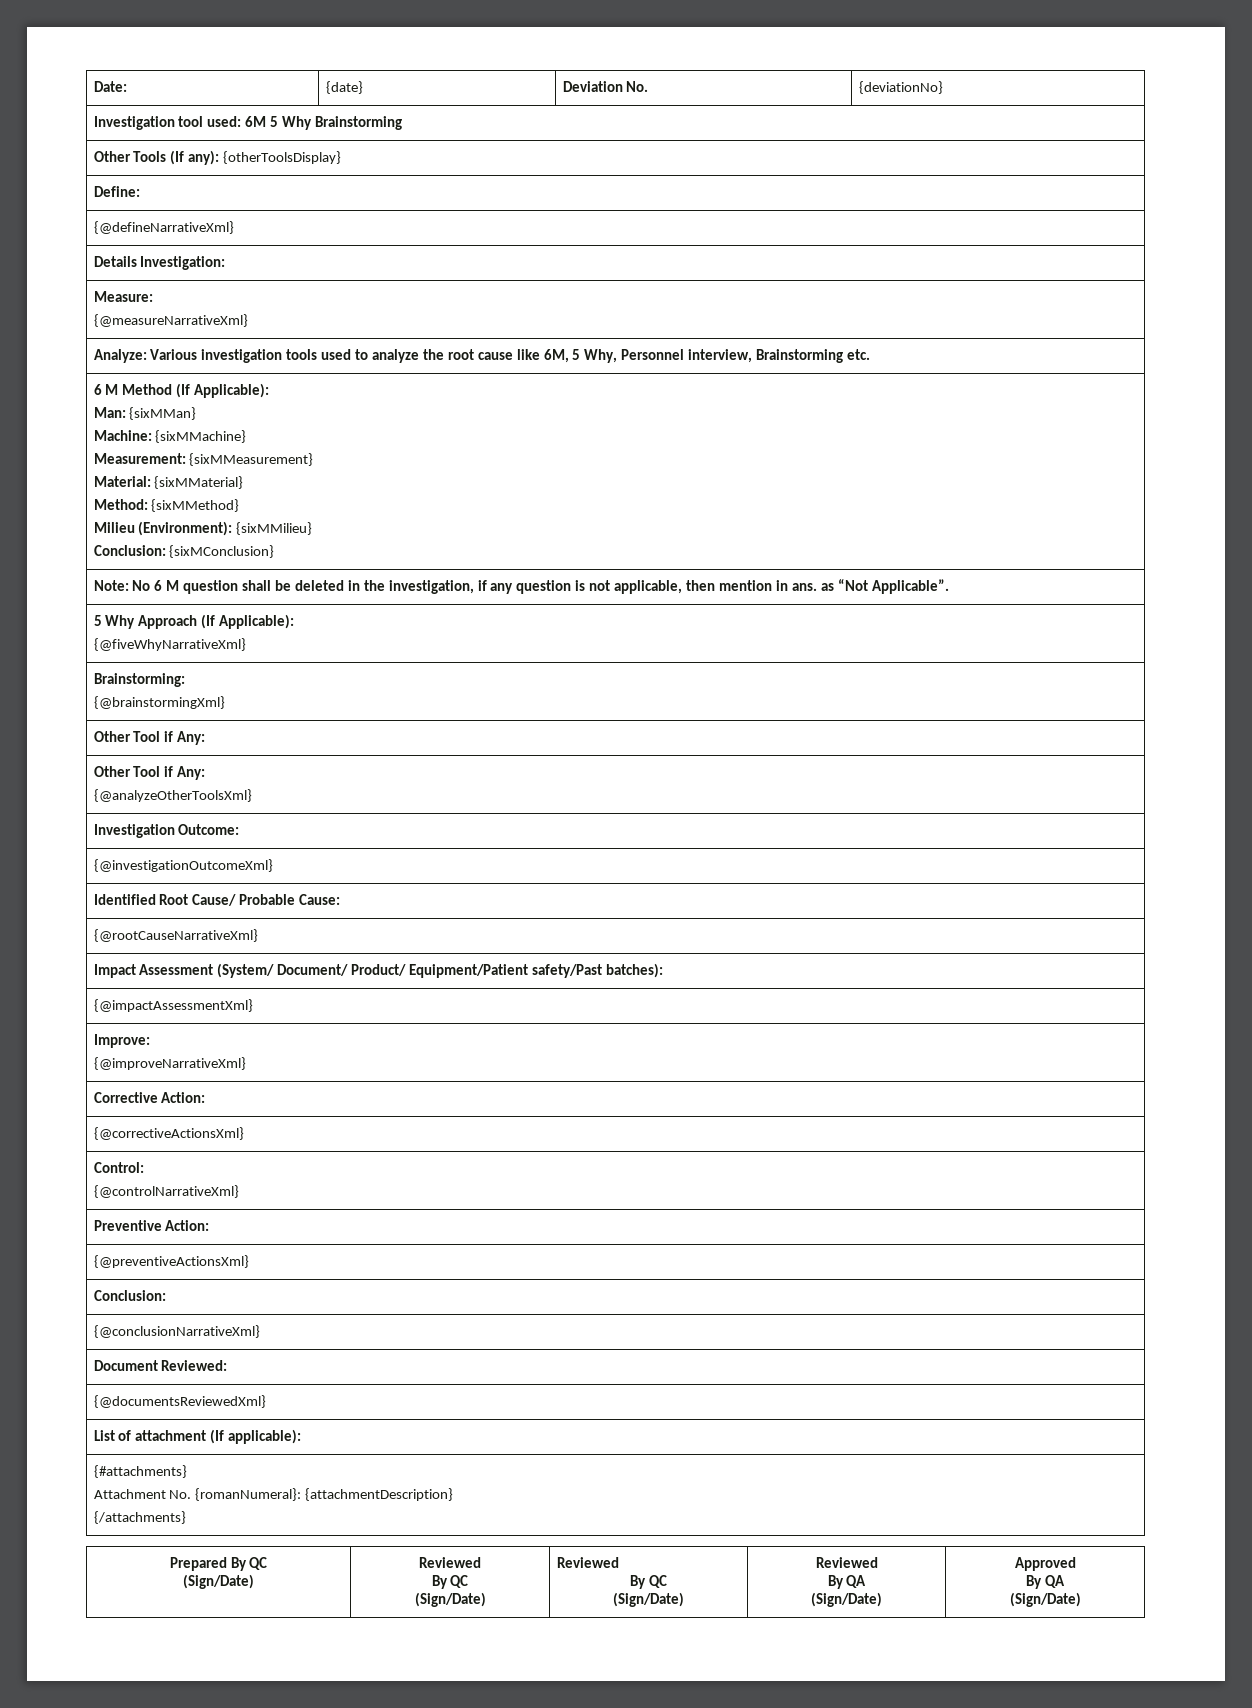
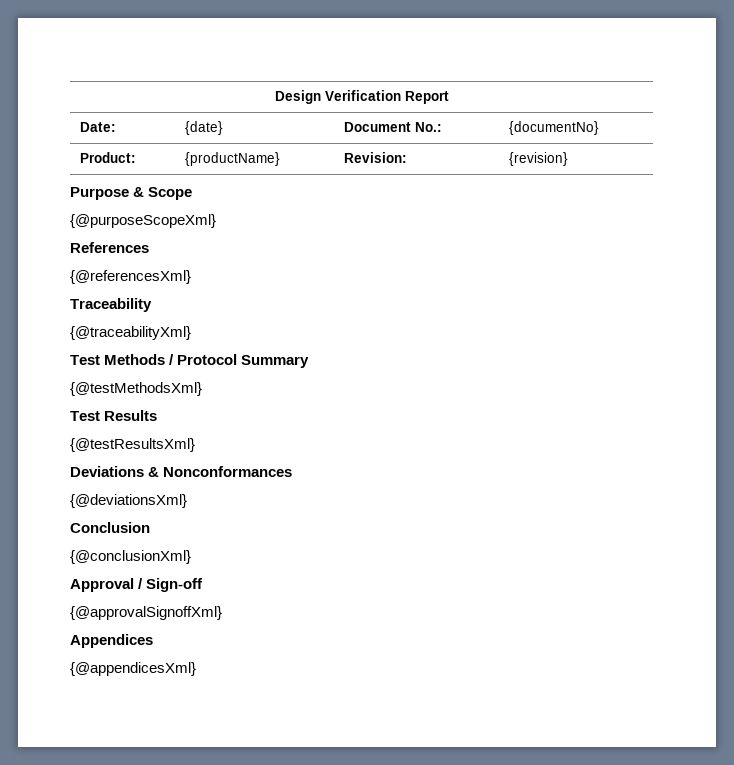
(93, 86) none -> [274,90,449,104] Design Verification Report //
[562,81,649,92] [858,81,943,94] [93,116,402,130] [93,150,342,165] [93,186,140,197] [93,221,234,234] [93,256,226,270] [93,291,153,302] [93,314,248,327] [93,349,871,363] [93,383,270,398] [93,407,197,420] [93,430,247,443] [93,453,314,466] [93,476,244,489] [93,499,240,512] [93,521,313,536] [93,545,275,558] [93,579,949,594] [93,614,295,629] [93,638,246,651] [93,673,185,687] [93,696,225,709] [93,731,206,745] [93,766,206,780] [93,789,252,802] [93,824,240,838] [93,859,273,872] [93,894,341,906] [93,929,258,942] [93,963,663,978] [93,999,253,1012] [93,1034,150,1048] [93,1057,246,1070] [93,1092,206,1103] [93,1127,244,1140] [93,1162,144,1173] [93,1185,239,1198] [93,1220,210,1231] [93,1255,249,1268] [93,1290,166,1301] [93,1325,260,1338] [93,1360,228,1371] [93,1395,266,1408] [93,1429,302,1444] [93,1465,187,1478] [93,1488,454,1501] [93,1511,186,1524] [169,1557,268,1571] [183,1574,254,1589] [419,1557,481,1568] [431,1575,469,1589] [414,1592,486,1607] [556,1557,619,1568] [630,1575,667,1589] [613,1592,684,1607] [815,1557,878,1568] [827,1575,867,1589] [811,1592,882,1607] [1014,1557,1076,1571] [1026,1575,1065,1589] [1009,1592,1081,1607] Deviation No. | {deviationNo} // Investigation tool used: 6M 5 Why Brainstorming // Other Tools (If any): {otherToolsDisplay} // Define: // {@defineNarrativeXml} // Details Investigation: // Measure: // {@measureNarrativeXml} // Analyze: Various investigation tools used to analyze the root cause like 6M, 5 Why, Personnel interview, Brainstorming etc. // 6 M Method (If Applicable): // Man: {sixMMan} // Machine: {sixMMachine} // Measurement: {sixMMeasurement} // Material: {sixMMaterial} // Method: {sixMMethod} // Milieu (Environment): {sixMMilieu} // Conclusion: {sixMConclusion} // Note: No 6 M question shall be deleted in the investigation, if any question is not applicable, then mention in ans. as “Not Applicable”. // 5 Why Approach (If Applicable): // {@fiveWhyNarrativeXml} // Brainstorming: // {@brainstormingXml} // Other Tool if Any: // Other Tool if Any: // {@analyzeOtherToolsXml} // Investigation Outcome: // {@investigationOutcomeXml} // Identified Root Cause/ Probable Cause: // {@rootCauseNarrativeXml} // Impact Assessment (System/ Document/ Product/ Equipment/Patient safety/Past batches): // {@impactAssessmentXml} // Improve: // {@improveNarrativeXml} // Corrective Action: // {@correctiveActionsXml} // Control: // {@controlNarrativeXml} // Preventive Action: // {@preventiveActionsXml} // Conclusion: // {@conclusionNarrativeXml} // Document Reviewed: // {@documentsReviewedXml} // List of attachment (If applicable): // {#attachments} // Attachment No. {romanNumeral}: {attachmentDescription} // {/attachments} // Prepared By QC // (Sign/Date) | Reviewed // By QC // (Sign/Date) | Reviewed // By QC // (Sign/Date) | Reviewed // By QA // (Sign/Date) | Approved // By QA // (Sign/Date) -> [343,122,442,132] [508,121,599,135] [79,152,136,163] [184,152,280,166] [343,152,407,163] [508,152,568,166] [70,187,193,200] [70,214,216,228] [70,242,149,253] [70,270,191,284] [70,298,152,312] [70,326,191,340] [70,354,310,368] [70,382,202,396] [70,410,158,421] [70,438,195,452] [70,466,293,477] [70,494,187,508] [70,522,150,533] [70,550,191,564] [70,578,204,592] [70,606,222,620] [70,634,153,648] [70,662,196,676] Document No.: | {documentNo} // Product: | {productName} | Revision: | {revision} // Purpose & Scope // {@purposeScopeXml} // References // {@referencesXml} // Traceability // {@traceabilityXml} // Test Methods / Protocol Summary // {@testMethodsXml} // Test Results // {@testResultsXml} // Deviations & Nonconformances // {@deviationsXml} // Conclusion // {@conclusionXml} // Approval / Sign-off // {@approvalSignoffXml} // Appendices // {@appendicesXml}

